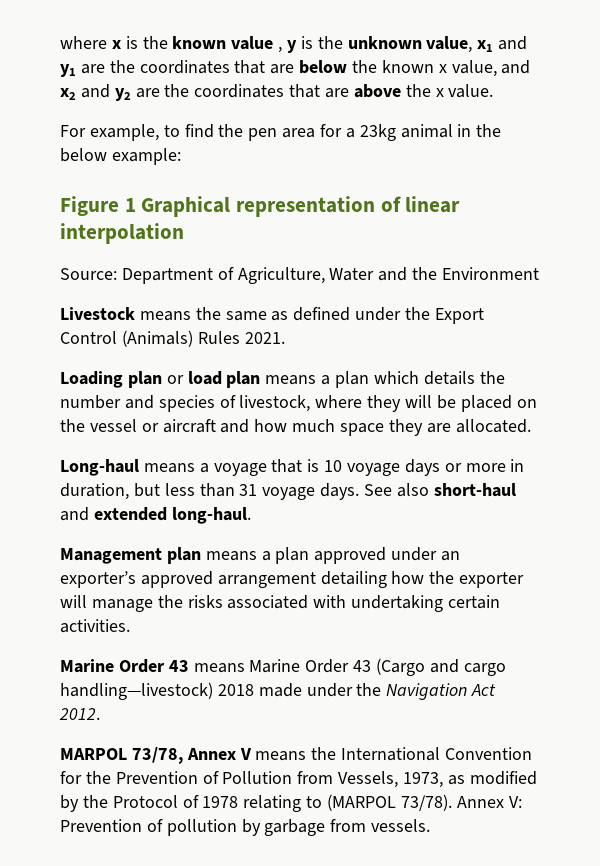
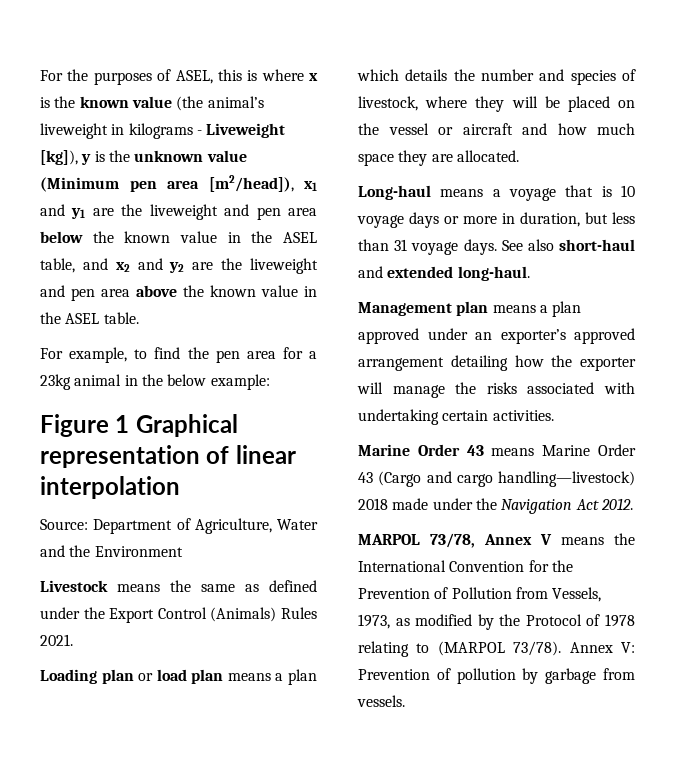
(60, 42) none -> [40,69,258,85] For the purposes of ASEL, this is
[278,36,473,53] , y is the unknown value, -> [176,96,264,111] [40,123,286,139] [40,150,247,165] [40,175,294,192] (the animal’s liveweight in kilograms - Liveweight [kg]), y is the unknown value (Minimum pen area [m2/head]),
[139,60,497,77] coordinates that are below the known x value, -> [149,204,317,220] [40,231,317,243] [40,258,75,273] liveweight and pen area below the known value in the ASEL table,
[194,84,494,98] coordinates that are above the x value. -> [250,258,318,274] [40,285,317,301] [40,312,139,324] liveweight and pen area above the known value in the ASEL table.

